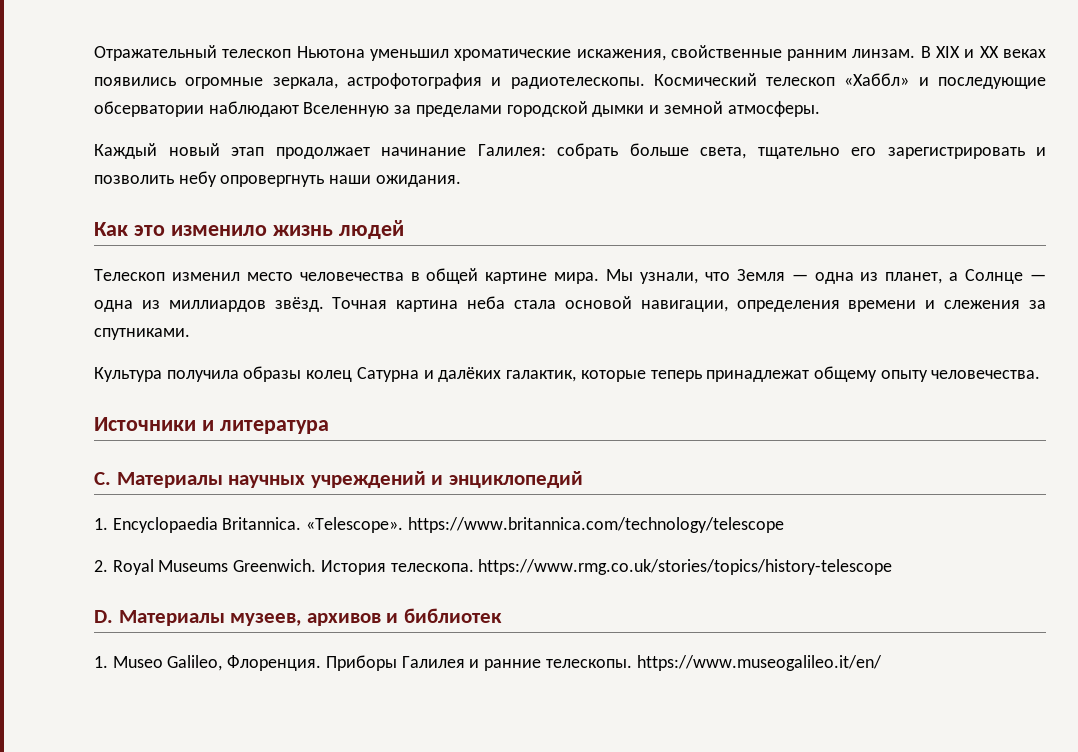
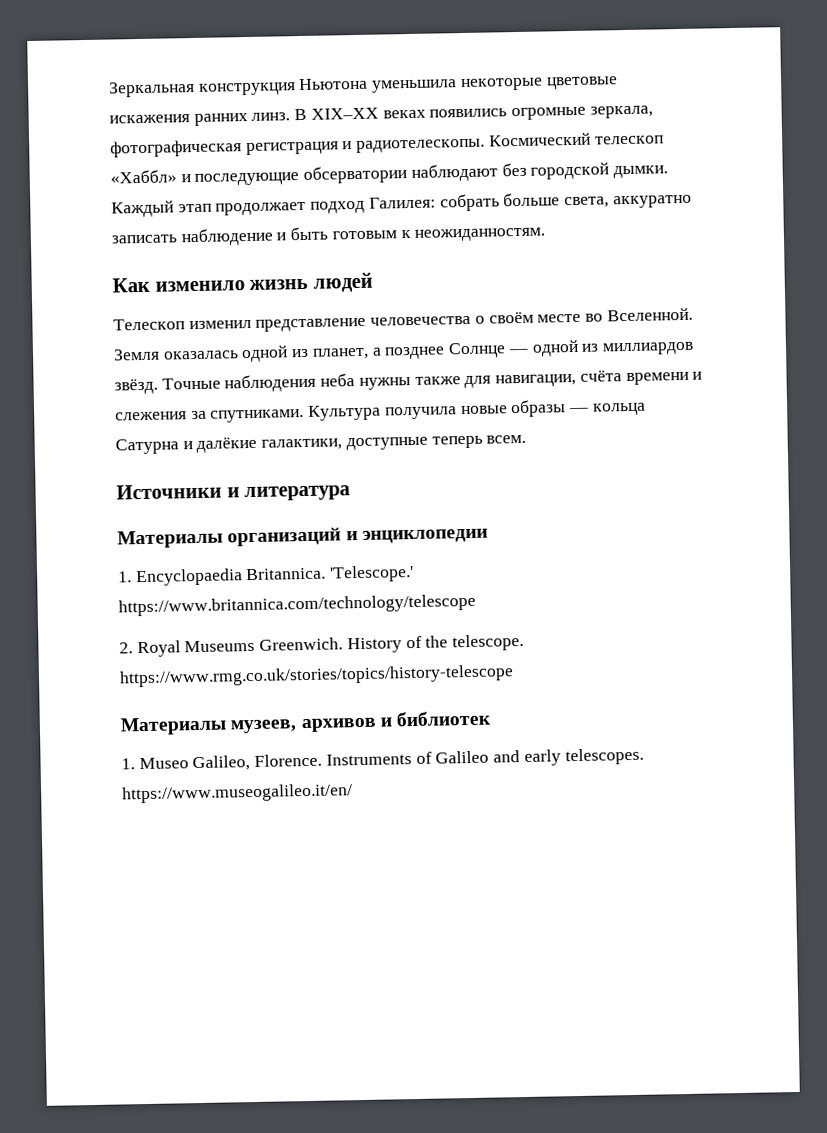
[94,45,999,61] Отражательный телескоп Ньютона уменьшил хроматические искажения, свойственные ранним линзам. В XIX и XX -> [108,76,618,98] [109,107,379,126] Зеркальная конструкция Ньютона уменьшила некоторые цветовые искажения ранних линз. В XIX–XX
[346,73,482,89] астрофотография -> [110,139,339,158] фотографическая регистрация
[303,101,820,117] [94,143,220,159] Вселенную за пределами городской дымки и земной атмосферы. // Каждый новый -> [501,162,669,180] [111,200,174,218] без городской дымки. Каждый
[381,147,466,156] начинание -> [310,200,366,214] подход
[757,147,1046,159] [94,171,461,187] тщательно его зарегистрировать и позволить небу опровергнуть наши ожидания. -> [612,194,692,209] [111,226,546,247] аккуратно записать наблюдение и быть готовым к неожиданностям.
[133,225,165,236] это -> (150, 285) none
[246,268,854,284] место человечества в общей картине мира. Мы узнали, что Земля — одна -> [255,307,693,332] [113,345,289,363] представление человечества о своём месте во Вселенной. Земля оказалась одной
(959, 276) none -> [384,346,446,360] позднее
[94,300,133,312] одна -> [531,339,579,357] одной
[332,296,840,312] Точная картина неба стала основой навигации, определения -> [161,370,622,393] Точные наблюдения неба нужны также для навигации, счёта
(190, 334) // -> (305, 415) none
[243,366,1041,382] [94,417,329,434] [94,471,583,488] образы колец Сатурна и далёких галактик, которые теперь принадлежат общему опыту человечества. // Источники и литература // C. Материалы научных учреждений и энциклопедий -> [460,399,646,418] [115,434,527,455] [116,483,351,502] [117,527,488,549] новые образы — кольца Сатурна и далёкие галактики, доступные теперь всем. // Источники и литература // Материалы организаций и энциклопедии
[306,517,404,533] «Telescope». -> [329,564,415,583] 'Telescope.'
[320,560,474,575] История телескопа. -> [346,633,525,654] History of the telescope.
[94,610,113,623] D. -> (514, 676) none
[227,655,632,671] Флоренция. Приборы Галилея и ранние телескопы. -> [254,747,644,767] Florence. Instruments of Galileo and early telescopes.

